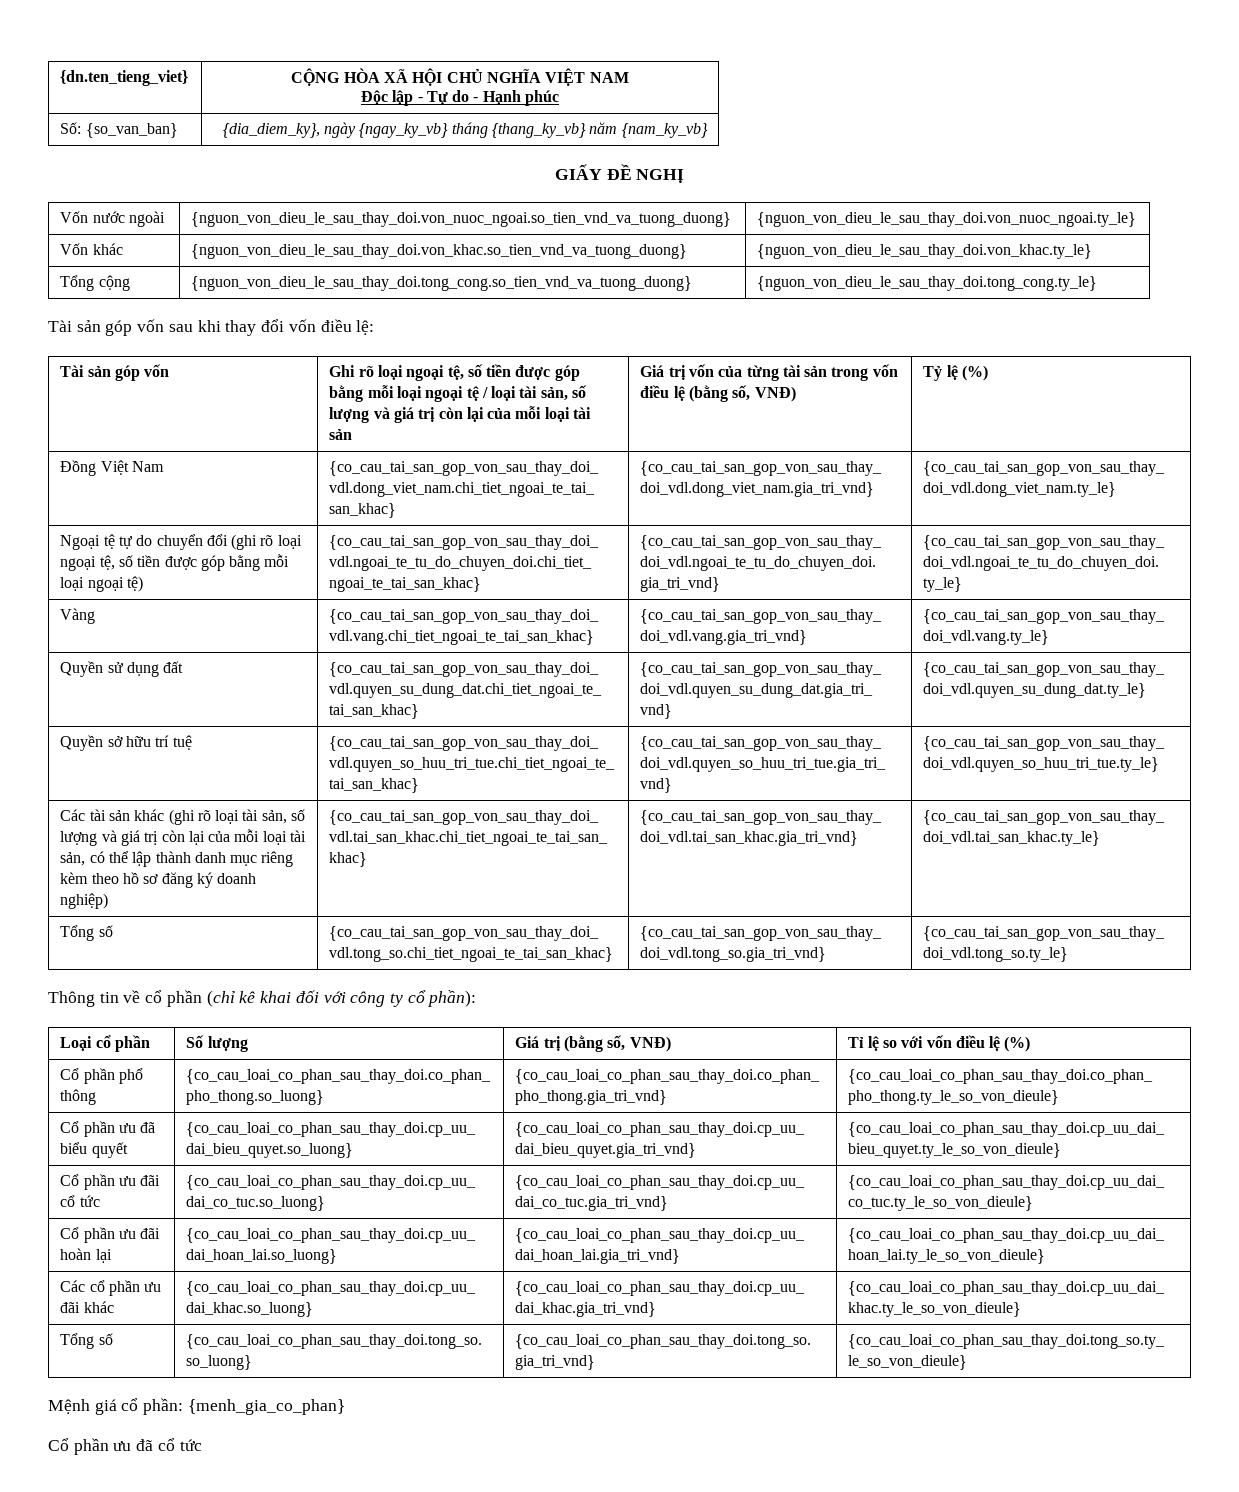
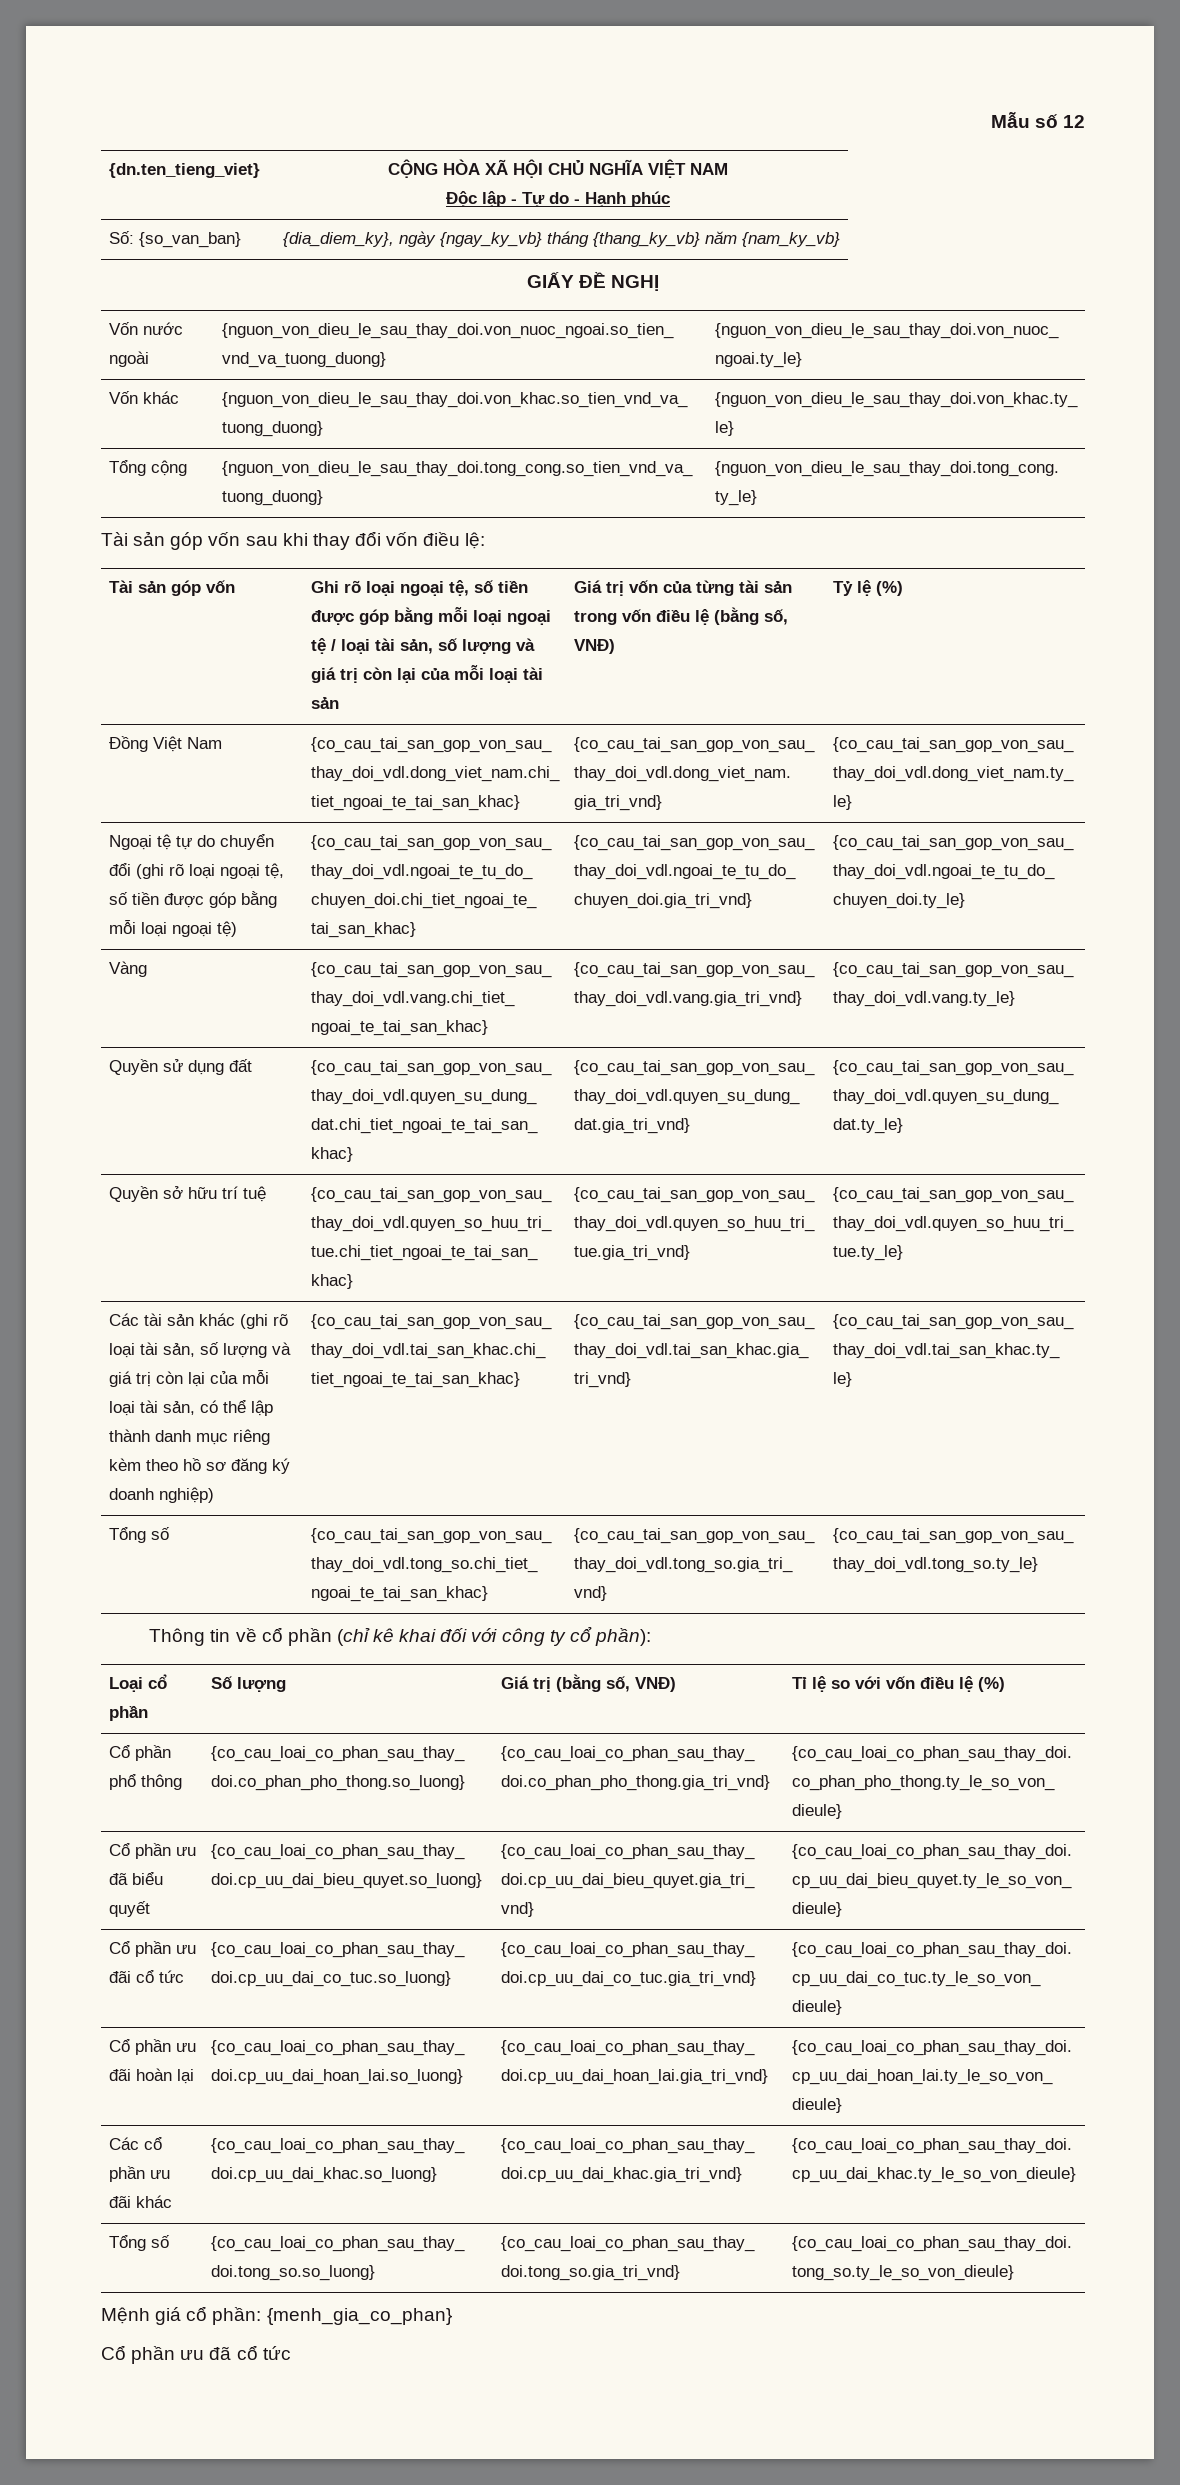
(60, 78) none -> [990,112,1085,128] Mẫu số 12 //

